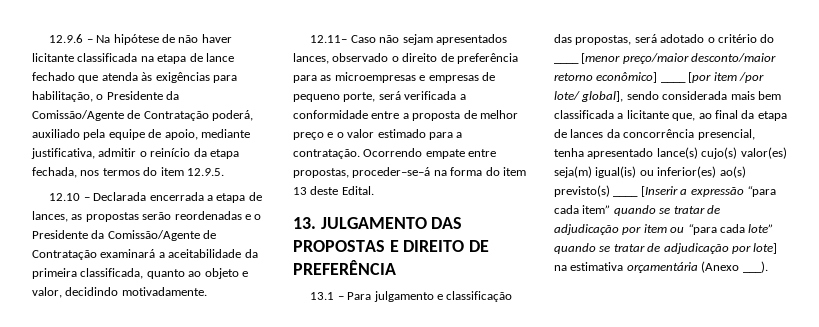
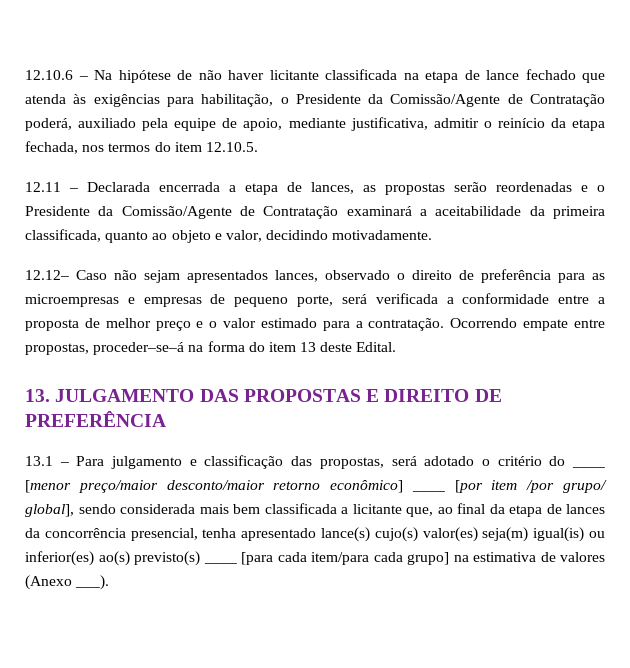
[49,34,84,43] 12.9.6 -> [25,70,73,80] 12.10.6
[186,168,224,176] [49,193,81,201] 12.9.5. // 12.10 -> [205,142,258,152] [25,182,61,192] 12.10.5. // 12.11
[310,35,348,43] 12.11– -> [25,270,69,280] 12.12–
[554,91,580,100] lote/ -> [563,480,607,493] grupo/
[640,186,776,197] [554,205,720,216] [554,224,774,235] [554,243,778,254] [554,262,698,273] [Inserir a expressão “para cada item” quando se tratar de adjudicação por item ou “para cada lote” quando se tratar de adjudicação por lote] na estimativa orçamentária -> [241,552,605,565] [para cada item/para cada grupo] na estimativa de valores

